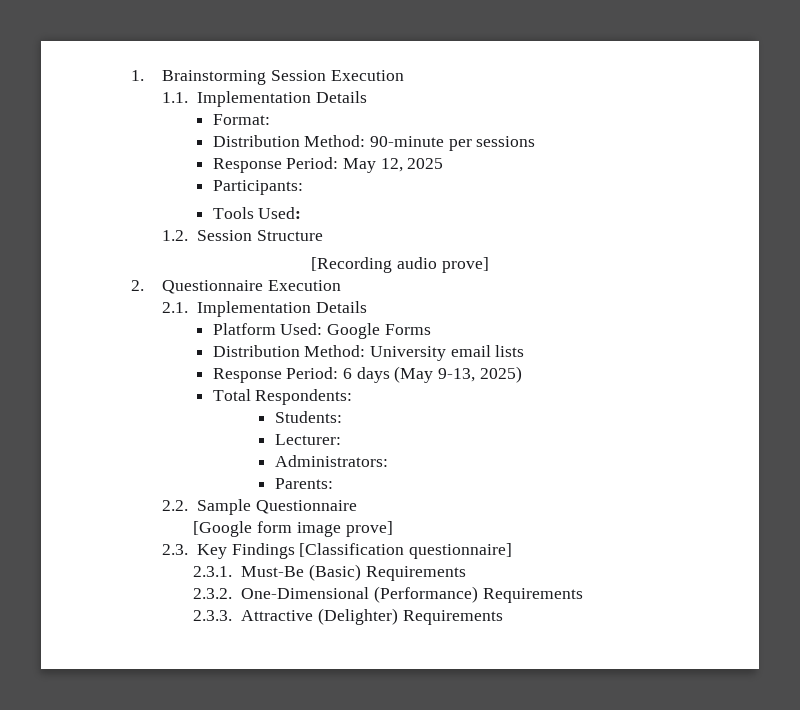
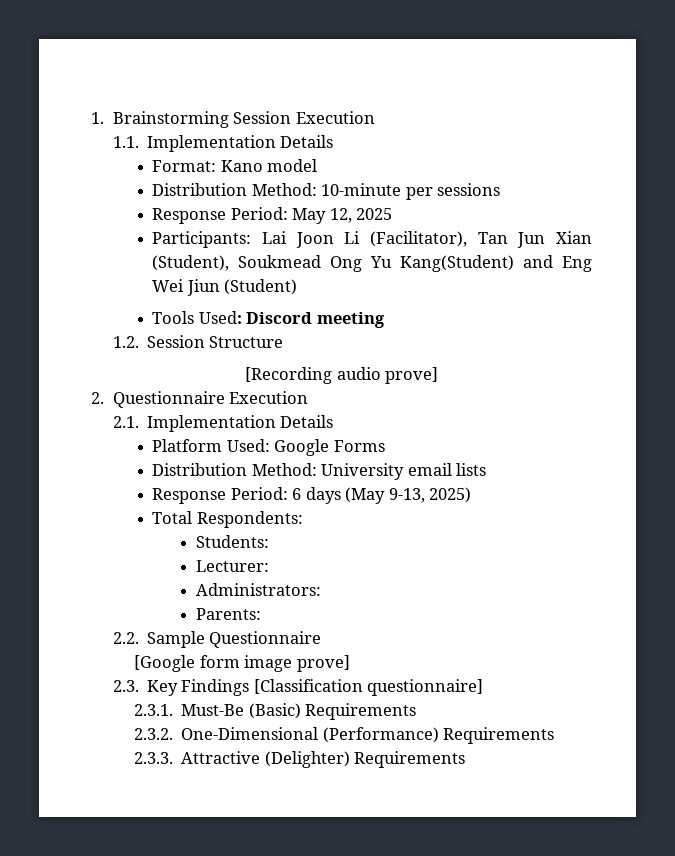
[212,135,445,147] // Distribution Method: 90-minute -> [220,159,318,172] [152,183,402,196] Kano model // Distribution Method: 10-minute
(303, 187) none -> [262,231,592,248] [152,255,592,272] [152,279,298,296] Lai Joon Li (Facilitator), Tan Jun Xian (Student), Soukmead Ong Yu Kang(Student) and Eng Wei Jiun (Student)
(302, 213) none -> [246,312,385,328] Discord meeting

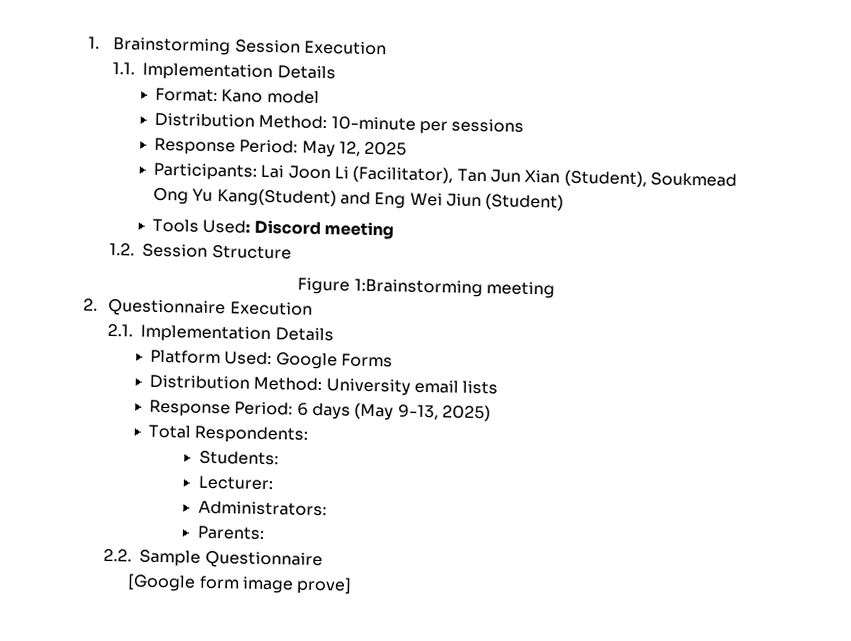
[245,367,438,384] [Recording audio prove] -> [297,277,555,299] Figure 1:Brainstorming meeting
[112,679,484,696] [134,703,417,720] [134,727,555,744] [134,751,466,768] // 2.3. Key Findings [Classification questionnaire] // 2.3.1. Must-Be (Basic) Requirements // 2.3.2. One-Dimensional (Performance) Requirements // 2.3.3. Attractive (Delighter) Requirements -> (353, 585) none

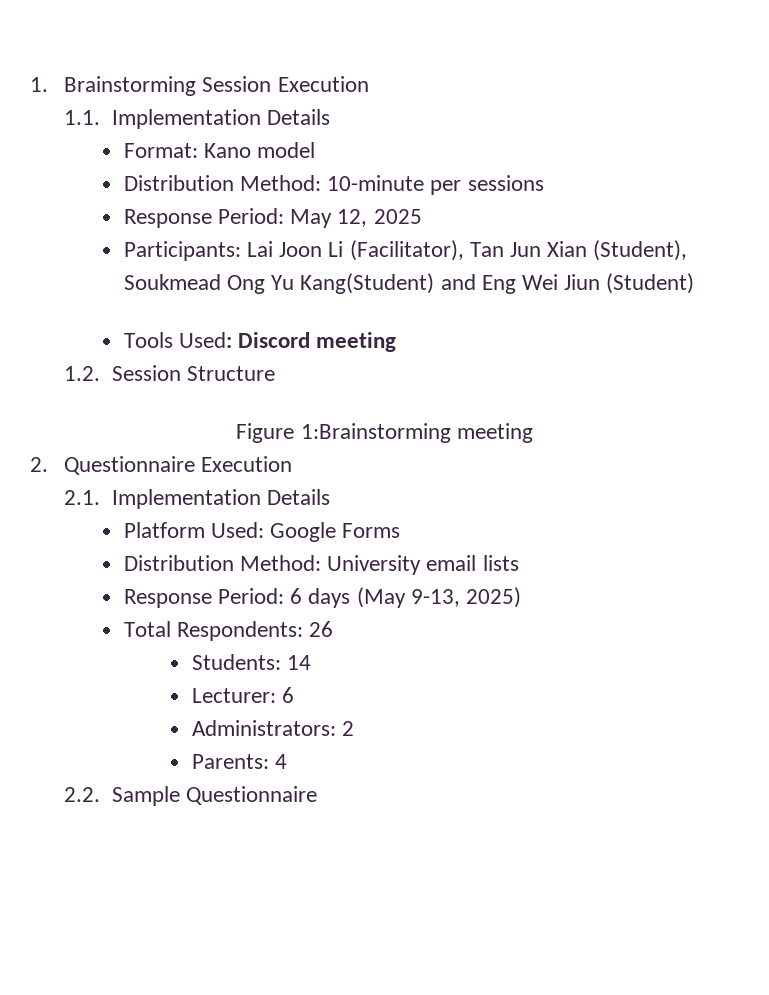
(309, 434) none -> [309,621,334,637] 26
(279, 458) none -> [287,655,312,670] 14
(273, 483) none -> [282,687,295,703] 6
(327, 508) none -> [342,721,355,736] 2
(265, 532) none -> [275,754,288,769] 4
[127,573,353,595] // [Google form image prove] -> (317, 795) none

